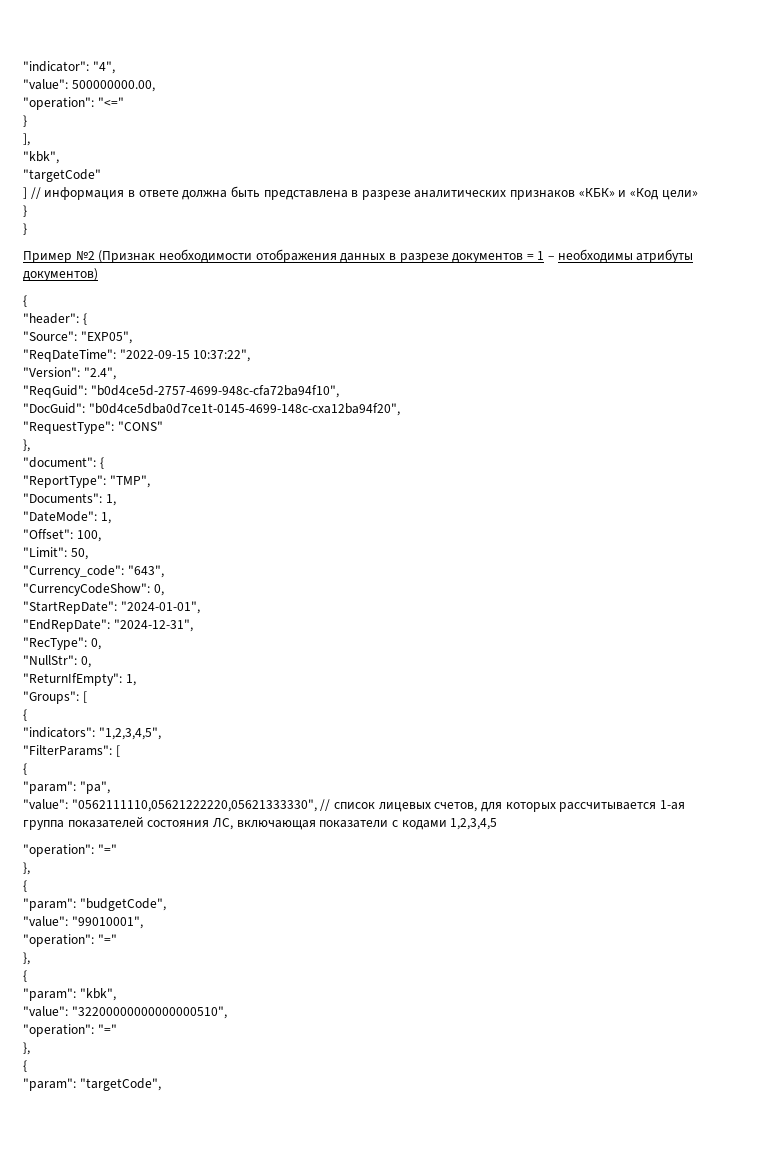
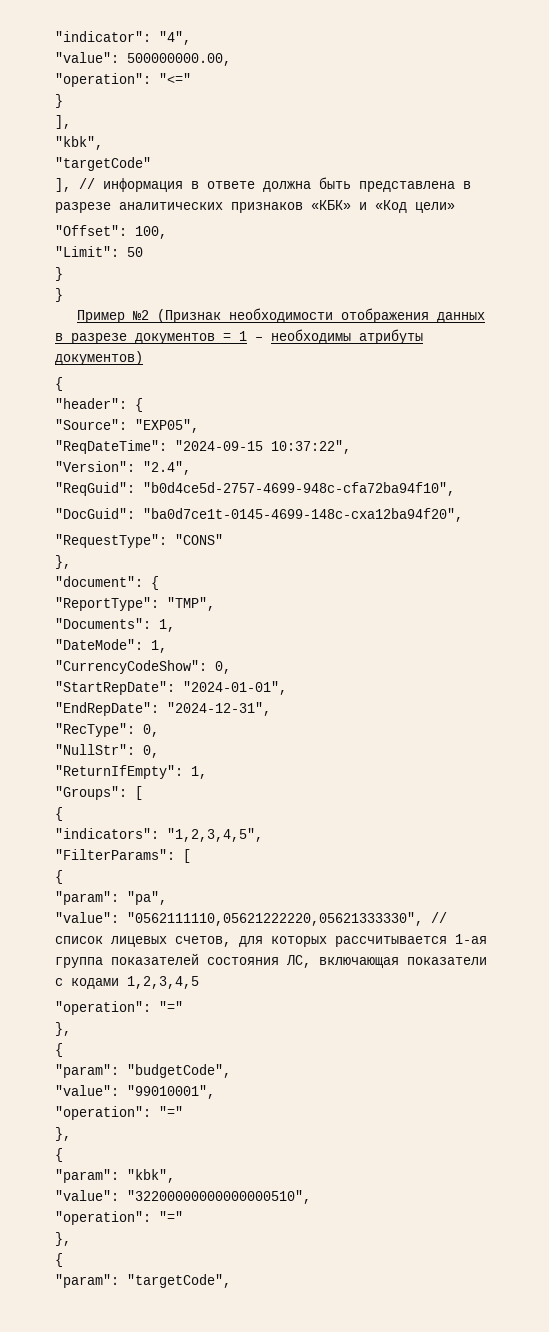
[23,187,27,199] ] -> [55,178,71,192] ],
(698, 195) none -> [55,225,167,239] [55,246,143,257] // "Offset": 100, // "Limit": 50
[119,349,190,359] "2022-09-15 -> [175,440,263,451] "2024-09-15
[88,403,400,416] "b0d4ce5dba0d7ce1t-0145-4699-148c-cxa12ba94f20", -> [143,508,463,522] "ba0d7ce1t-0145-4699-148c-cxa12ba94f20",
[23,529,101,542] [23,547,88,560] [23,565,164,578] // "Offset": 100, // "Limit": 50, // "Currency_code": "643", -> (167, 646) none

